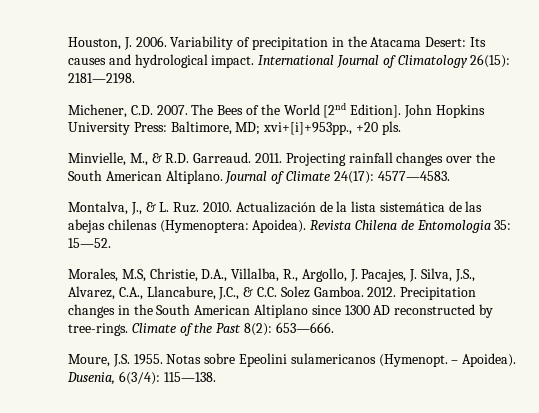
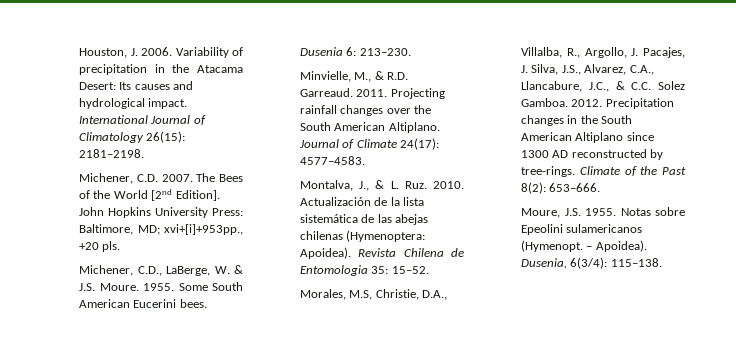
[68,73,136,84] 2181—2198. -> [79,149,145,158] 2181–2198.
(401, 128) none -> [79,265,243,276] [79,282,243,291] [79,299,207,308] [300,47,411,56] // Michener, C.D., LaBerge, W. & J.S. Moure. 1955. Some South American Eucerini bees. Dusenia 6: 213–230.
[377,171,450,181] 4577—4583. -> [300,156,366,165] 4577–4583.
[68,238,112,248] 15—52. -> [391,266,429,274] 15–52.
[275,322,334,333] 653—666. -> [549,183,601,192] 653–666.
[163,372,216,382] 115—138. -> [610,258,662,267] 115–138.

